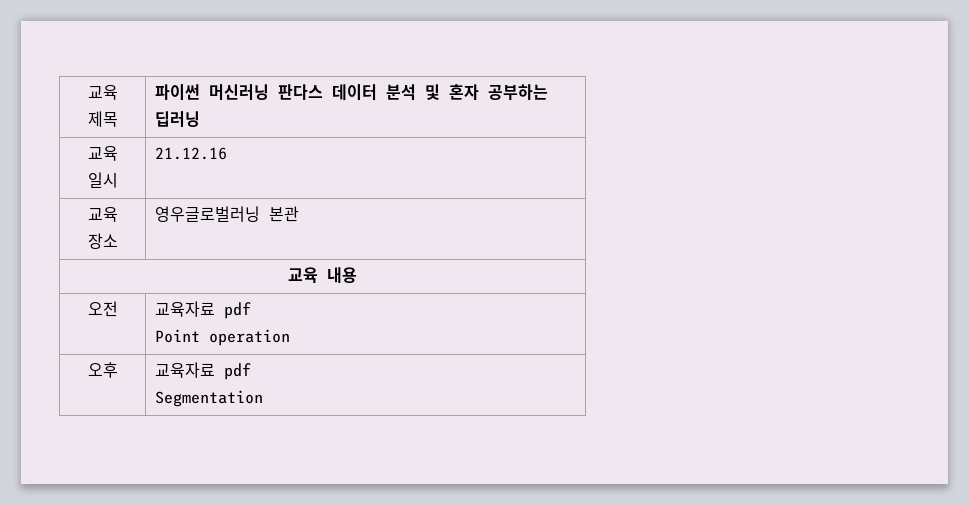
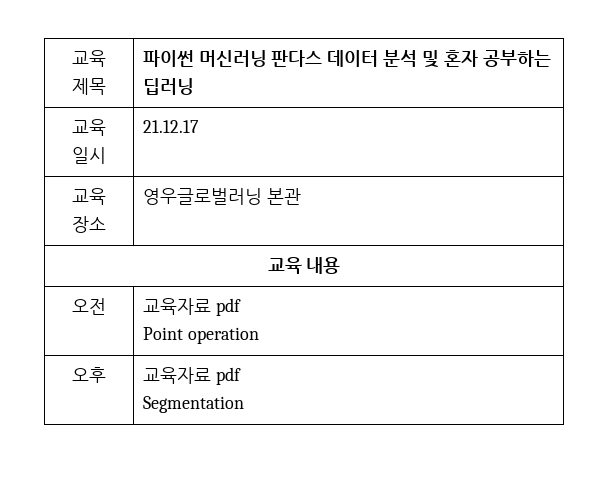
[154,147,227,160] 21.12.16 -> [142,120,199,133] 21.12.17

